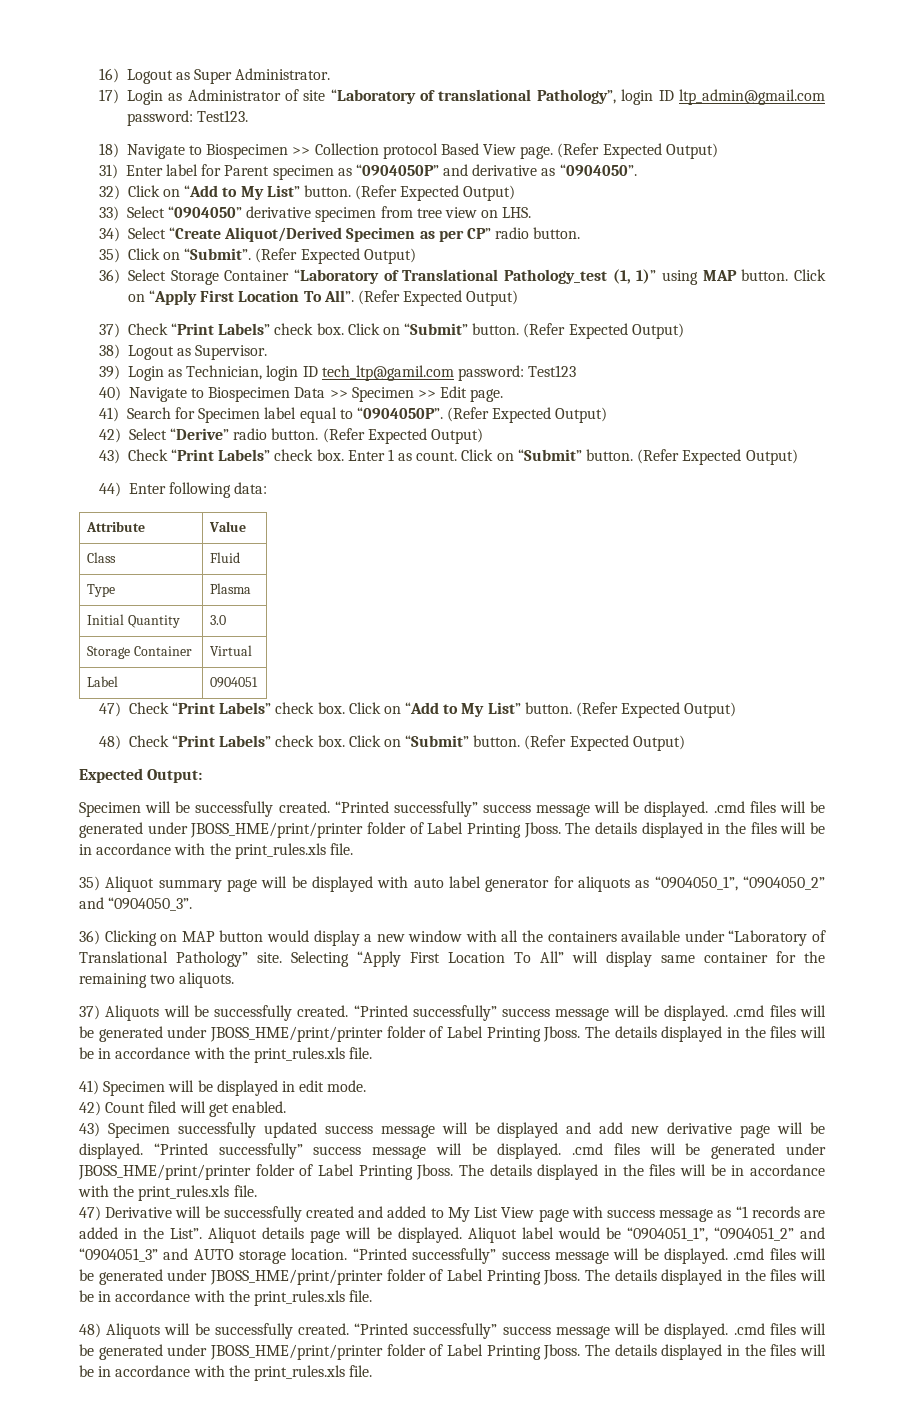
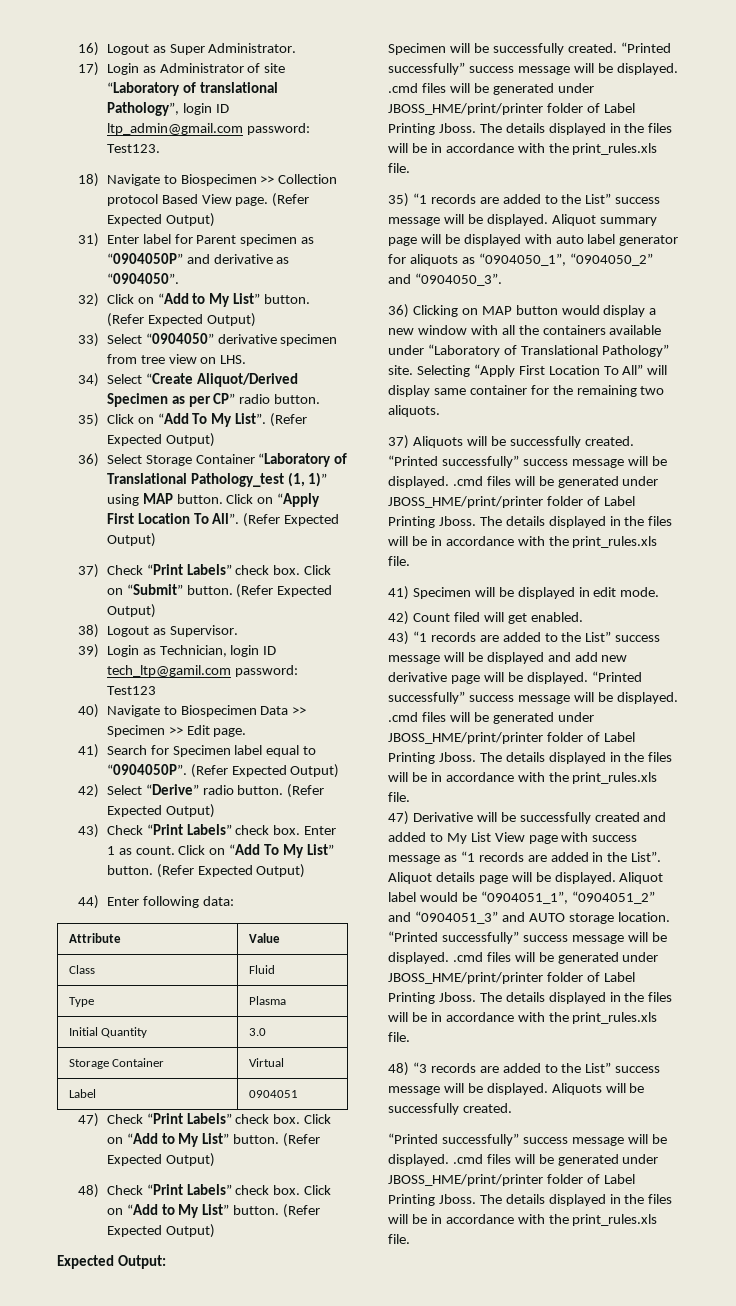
[184,248,252,260] “Submit”. -> [157,413,267,427] “Add To My List”.
[517,449,582,461] “Submit” -> [229,844,335,858] “Add To My List”
[405,735,470,747] “Submit” -> [126,1204,230,1218] “Add to My List”
(100, 883) none -> [412,193,661,204] [388,214,548,226] “1 records are added to the List” success message will be displayed.
[107,1122,317,1138] Specimen successfully updated -> [412,631,612,642] “1 records are added to the List”
[106,1323,349,1339] Aliquots will be successfully created. -> [412,1062,661,1073] [388,1083,645,1095] [388,1103,512,1115] “3 records are added to the List” success message will be displayed. Aliquots will be successfully created. //

